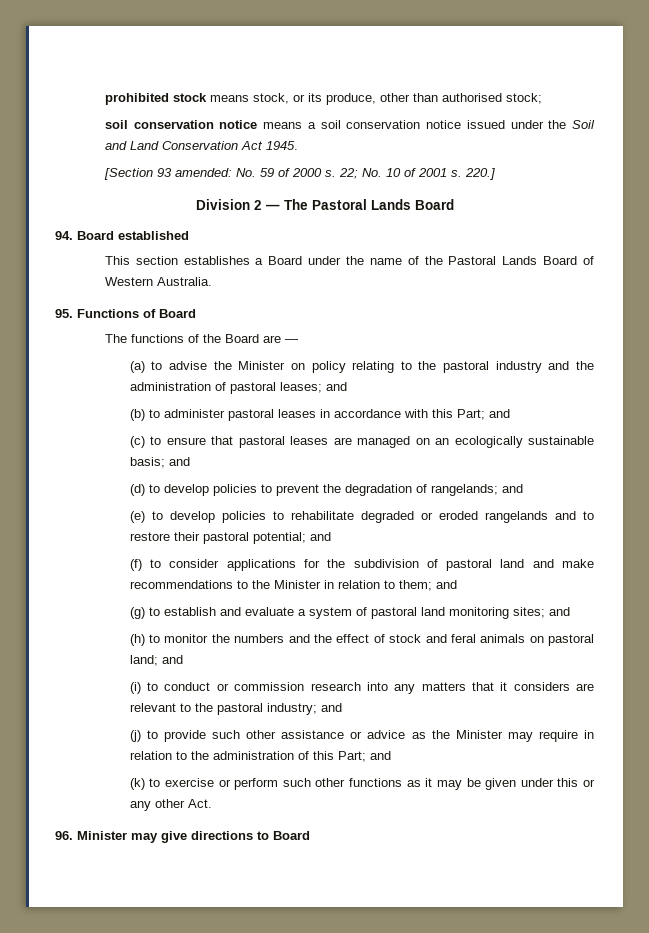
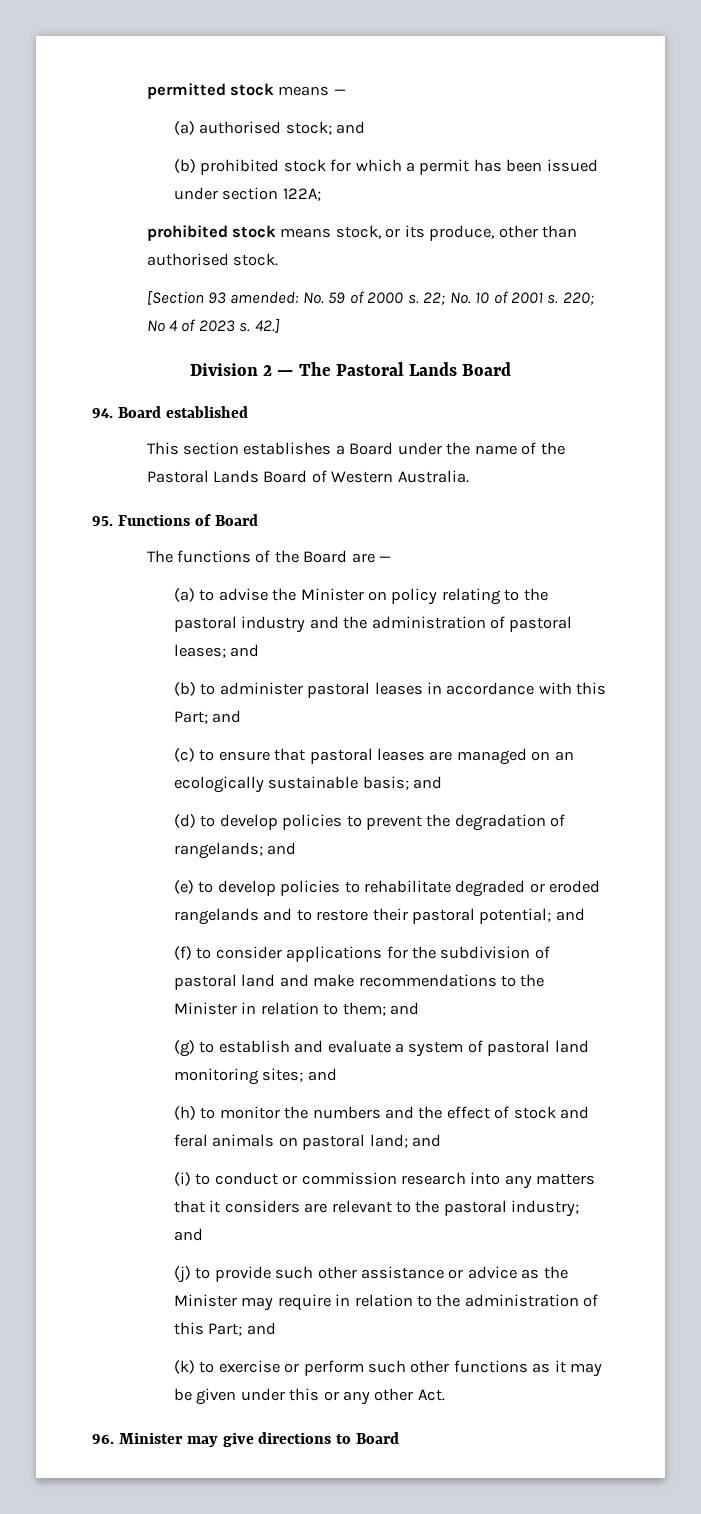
(104, 99) none -> [146,83,346,99] [173,121,366,135] [173,159,598,175] [173,187,321,201] permitted stock means — // (a) authorised stock; and // (b) prohibited stock for which a permit has been issued under section 122A; //
[505,93,542,104] [104,120,595,129] [104,141,298,150] stock; // soil conservation notice means a soil conservation notice issued under the Soil and Land Conservation Act 1945. -> [232,253,278,266] stock.
[464,168,495,180] 220.] -> [562,292,594,305] [146,318,280,333] 220; No 4 of 2023 s. 42.]

